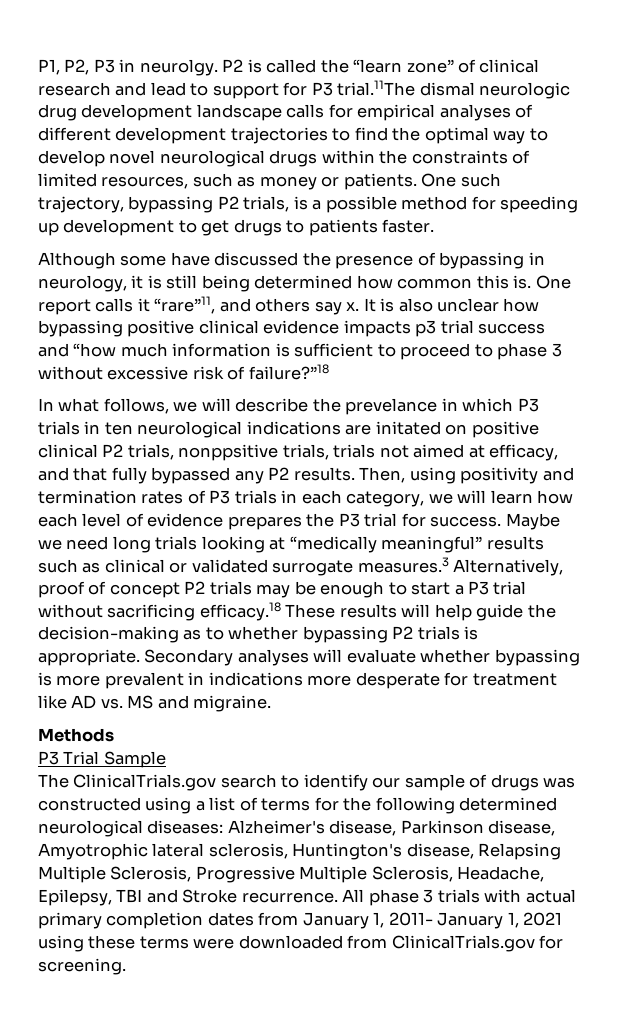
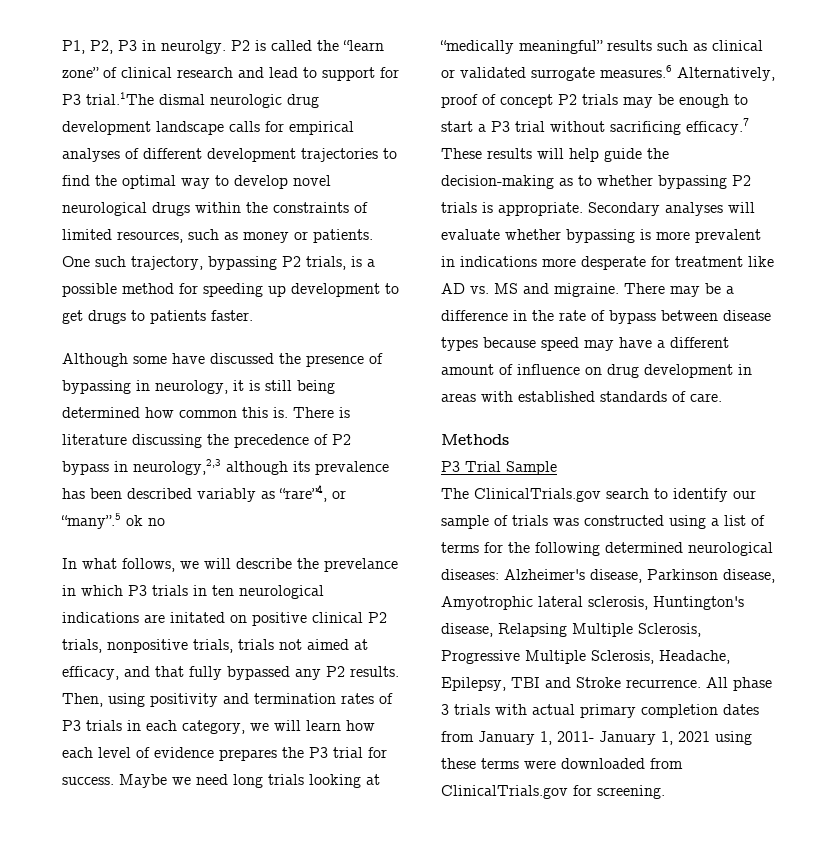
[337,80,416,96] trial.11The -> [86,92,154,105] trial.1The
[535,275,571,289] [38,296,540,315] [38,320,546,337] [38,343,562,360] [38,364,329,380] One report calls it “rare”11, and others say x. It is also unclear how bypassing positive clinical evidence impacts p3 trial success and “how much information is sufficient to proceed to phase 3 without excessive risk of failure?”18 -> [293,407,350,418] [62,434,351,448] [62,459,389,475] [62,484,346,502] [61,513,165,529] There is literature discussing the precedence of P2 bypass in neurology,2,3 although its prevalence has been described variably as “rare”4, or “many”.5 ok no
[178,444,279,461] nonppsitive -> [107,639,188,653] nonpositive
[357,557,449,573] measures.3 -> [600,65,672,78] measures.6
[199,602,281,621] efficacy.18 -> [686,118,749,135] efficacy.7
(272, 703) none -> [624,283,734,297] [441,310,771,324] [441,337,729,351] [441,364,752,378] [441,391,722,402] There may be a difference in the rate of bypass between disease types because speed may have a different amount of influence on drug development in areas with established standards of care.
[490,774,539,791] drugs -> [512,515,548,526] trials

